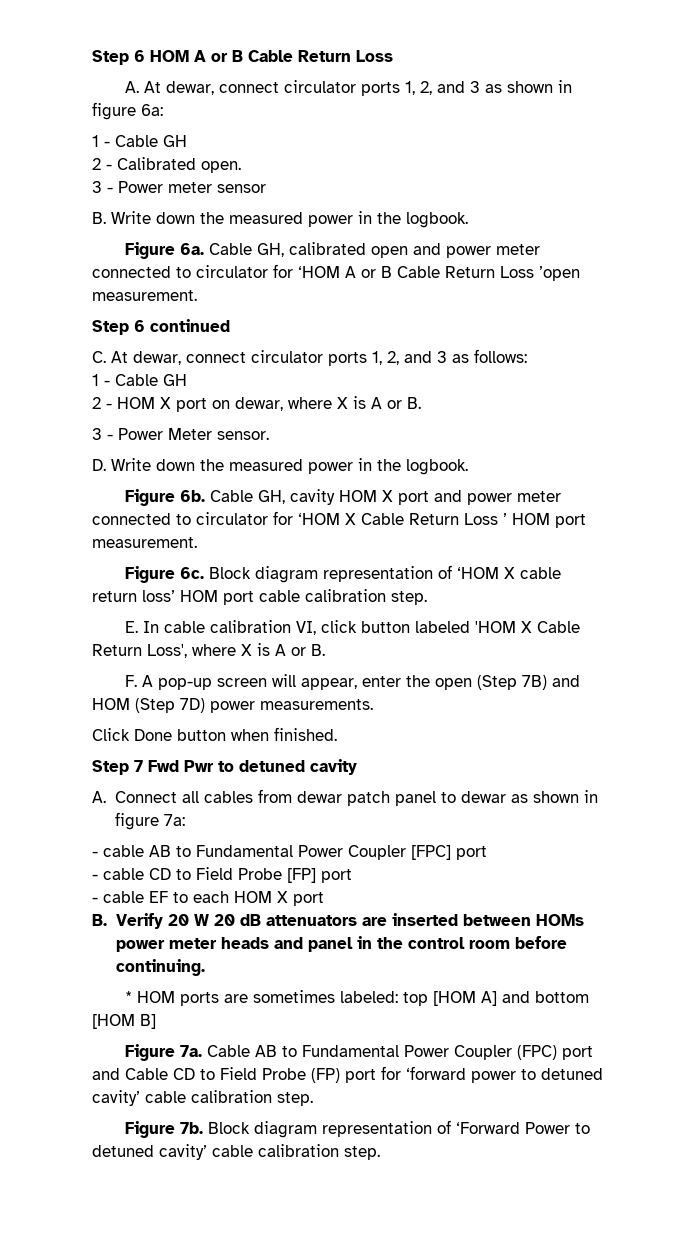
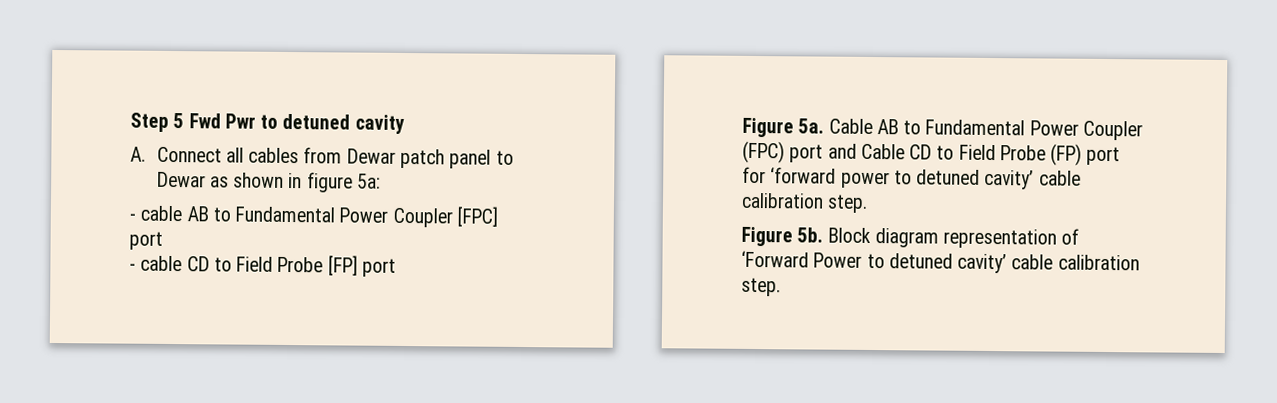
[92,50,393,65] [124,80,572,96] [92,102,163,120] [92,135,187,147] [92,157,241,173] [92,181,266,193] [92,211,468,228] [124,242,540,259] [92,264,580,281] [92,290,197,301] [92,319,230,335] [92,349,527,366] [92,374,187,386] [92,396,421,412] [92,428,269,440] [92,458,468,475] [124,489,561,506] [92,511,586,528] [92,537,197,548] [124,565,561,583] [92,589,427,605] [124,620,580,635] [92,643,325,658] [124,674,580,690] [92,698,373,713] [92,727,337,741] [92,760,143,775] Step 6 HOM A or B Cable Return Loss // A. At dewar, connect circulator ports 1, 2, and 3 as shown in figure 6a: // 1 - Cable GH // 2 - Calibrated open. // 3 - Power meter sensor // B. Write down the measured power in the logbook. // Figure 6a. Cable GH, calibrated open and power meter connected to circulator for ‘HOM A or B Cable Return Loss ’open measurement. // Step 6 continued // C. At dewar, connect circulator ports 1, 2, and 3 as follows: // 1 - Cable GH // 2 - HOM X port on dewar, where X is A or B. // 3 - Power Meter sensor. // D. Write down the measured power in the logbook. // Figure 6b. Cable GH, cavity HOM X port and power meter connected to circulator for ‘HOM X Cable Return Loss ’ HOM port measurement. // Figure 6c. Block diagram representation of ‘HOM X cable return loss’ HOM port cable calibration step. // E. In cable calibration VI, click button labeled 'HOM X Cable Return Loss', where X is A or B. // F. A pop-up screen will appear, enter the open (Step 7B) and HOM (Step 7D) power measurements. // Click Done button when finished. // Step 7 -> [130,112,185,132] Step 5
[296,791,342,803] dewar -> [346,148,396,164] Dewar
[460,790,598,803] [114,812,185,830] dewar as shown in figure 7a: -> [156,171,381,193] Dewar as shown in figure 5a:
[92,891,324,906] [92,913,584,929] [115,936,567,952] [115,959,205,976] [124,990,589,1006] [92,1014,156,1029] [124,1044,202,1061] // - cable EF to each HOM X port // B. Verify 20 W 20 dB attenuators are inserted between HOMs power meter heads and panel in the control room before continuing. // * HOM ports are sometimes labeled: top [HOM A] and bottom [HOM B] // Figure 7a. -> [742,117,825,138] // Figure 5a.
[179,1122,203,1134] 7b. -> [797,227,824,243] 5b.

